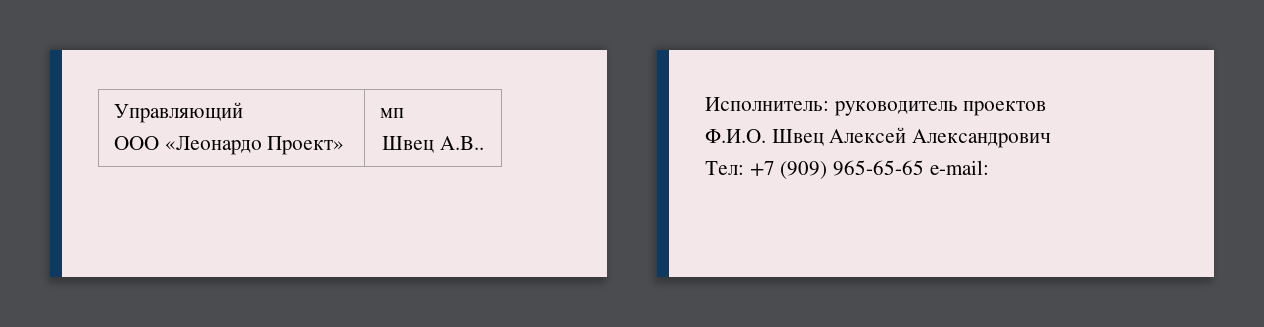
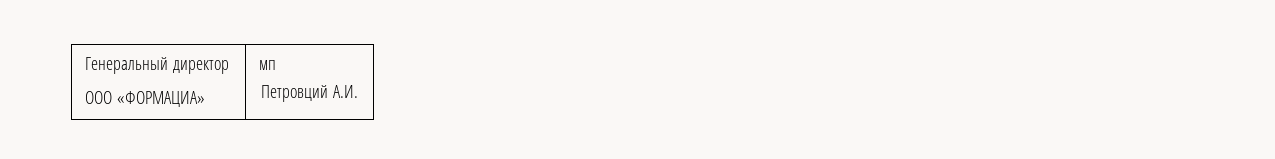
[114,102,244,123] Управляющий -> [85,57,229,74] Генеральный директор
[164,136,345,155] «Леонардо Проект» -> [116,91,205,107] «ФОРМАЦИА»
[382,136,484,153] [705,97,1047,116] [705,127,1052,148] [705,160,989,179] Швец А.В.. // Исполнитель: руководитель проектов // Ф.И.О. Швец Алексей Александрович // Тел: +7 (909) 965-65-65 e-mail: -> [261,85,358,102] Петровций А.И.

